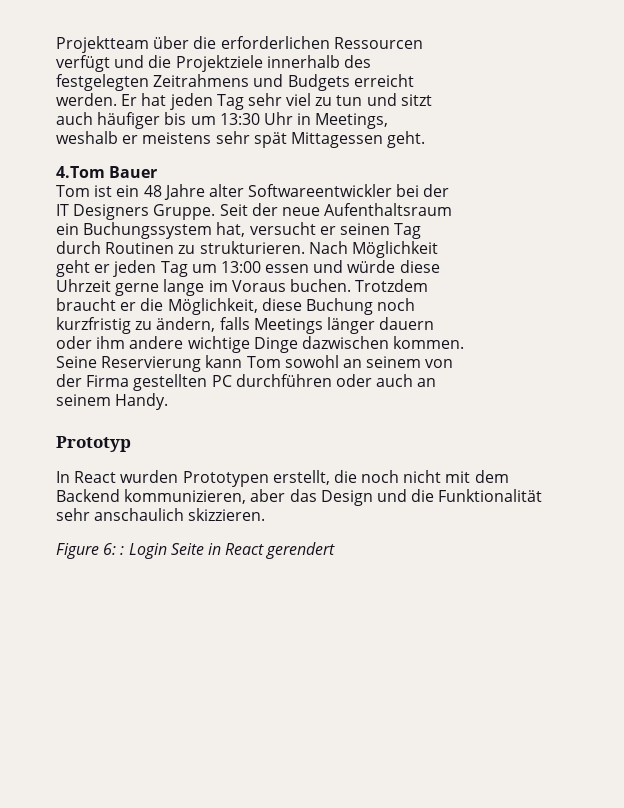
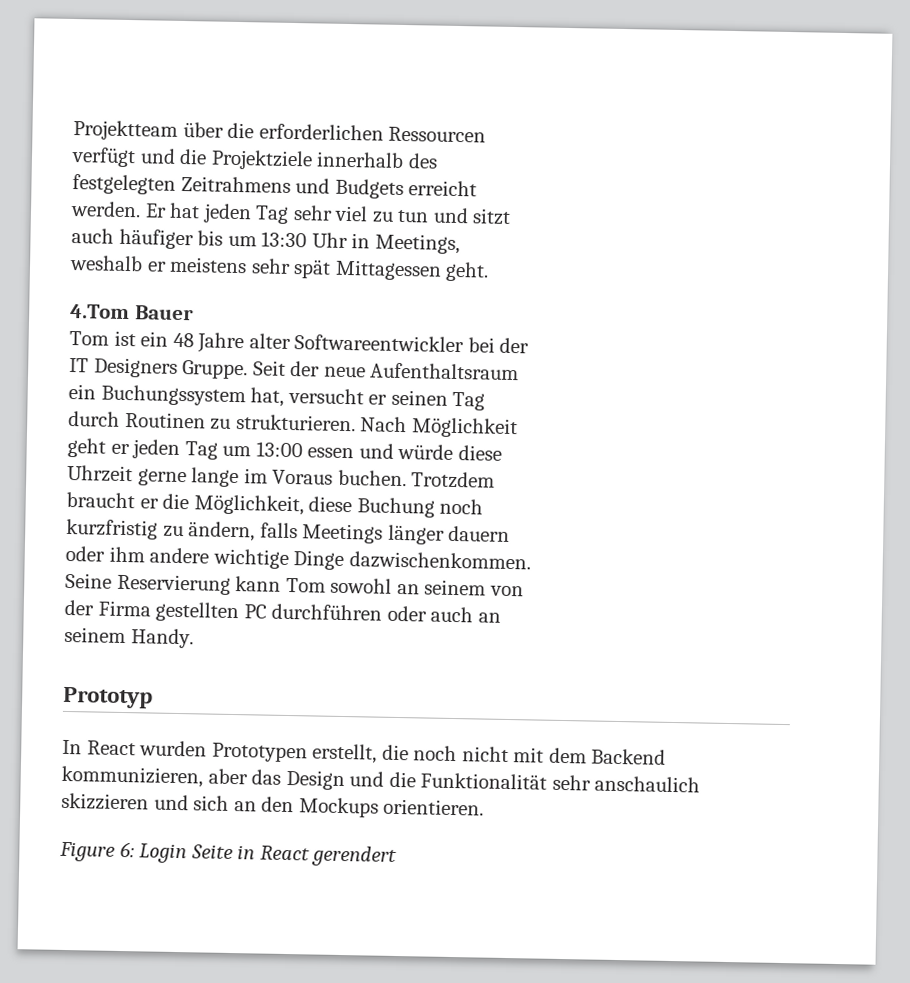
[301,336,465,349] dazwischen kommen. -> [348,551,531,571] dazwischenkommen.
[188,508,266,521] skizzieren. -> [61,792,485,818] skizzieren und sich an den Mockups orientieren.
[120,546,125,555] : -> (135, 849) none

